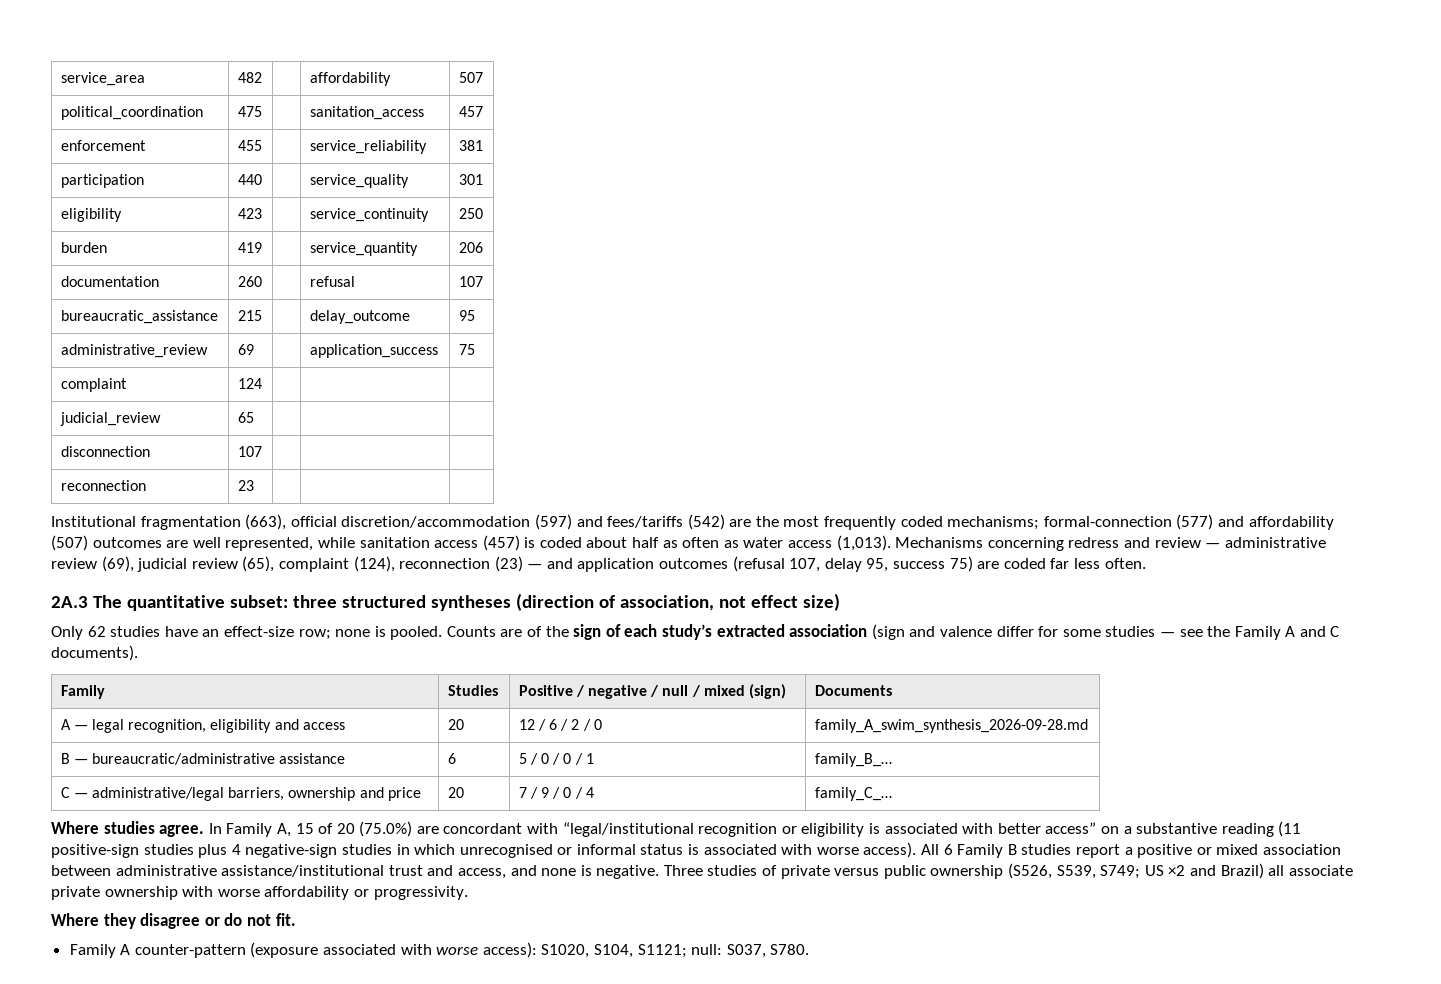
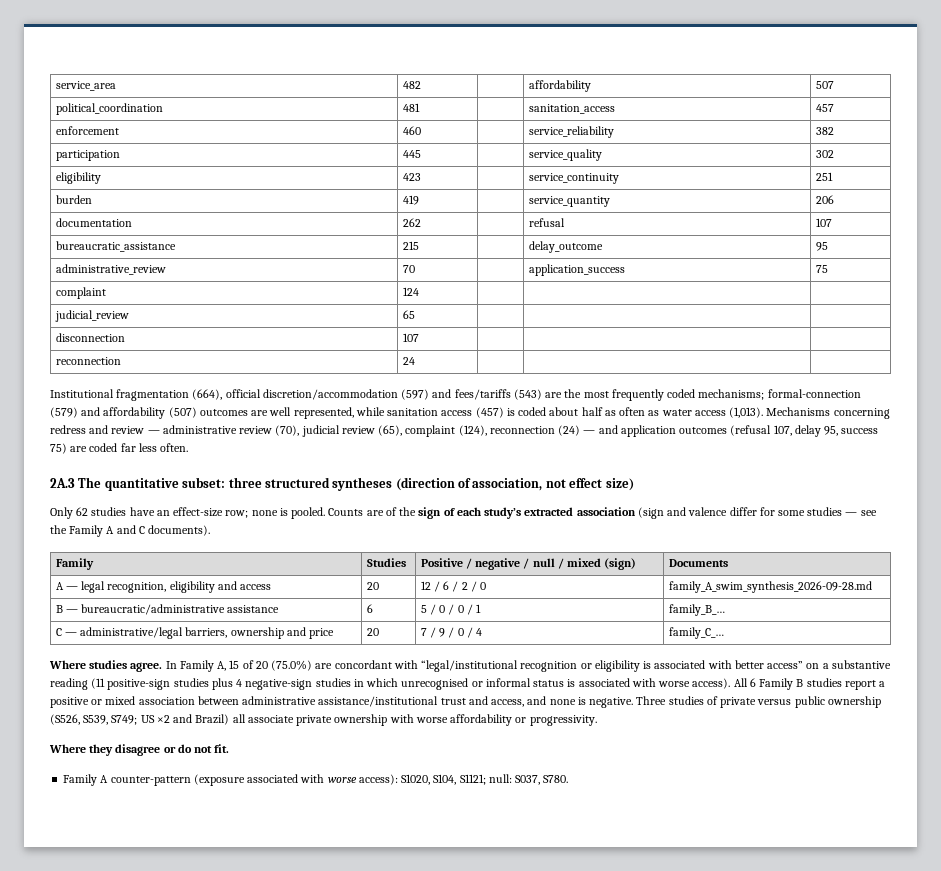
[237,106,262,117] 475 -> [402,103,420,112] 481
[237,140,262,151] 455 -> [402,126,421,135] 460
[458,140,483,151] 381 -> [815,127,834,135] 382
[237,174,262,185] 440 -> [402,150,421,158] 445
[458,174,483,185] 301 -> [815,150,834,158] 302
[458,208,483,219] 250 -> [815,172,833,181] 251
[237,276,262,287] 260 -> [402,218,421,227] 262
[237,344,254,355] 69 -> [402,265,415,273] 70
[237,480,254,491] 23 -> [402,357,415,365] 24
[245,514,287,530] (663), -> [192,389,223,400] (664),
[687,514,725,530] (542) -> [513,389,542,400] (543)
[1176,514,1214,530] (577) -> [50,407,78,418] (579)
[101,556,134,572] (69), -> [275,425,300,436] (70),
[494,556,523,572] (23) -> [558,425,581,436] (24)

